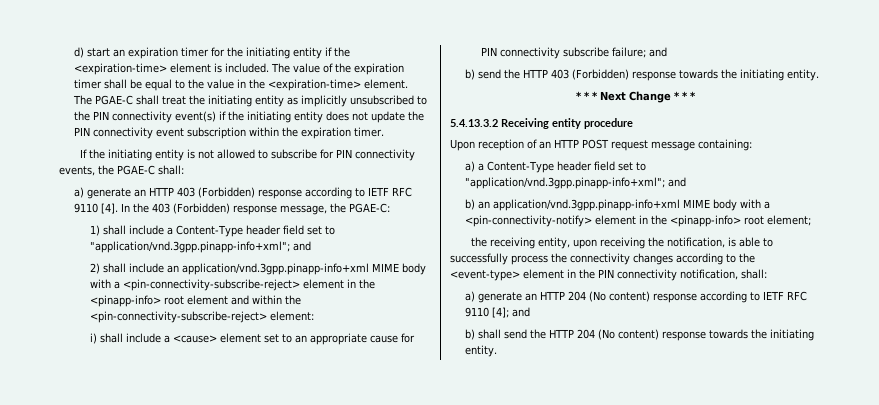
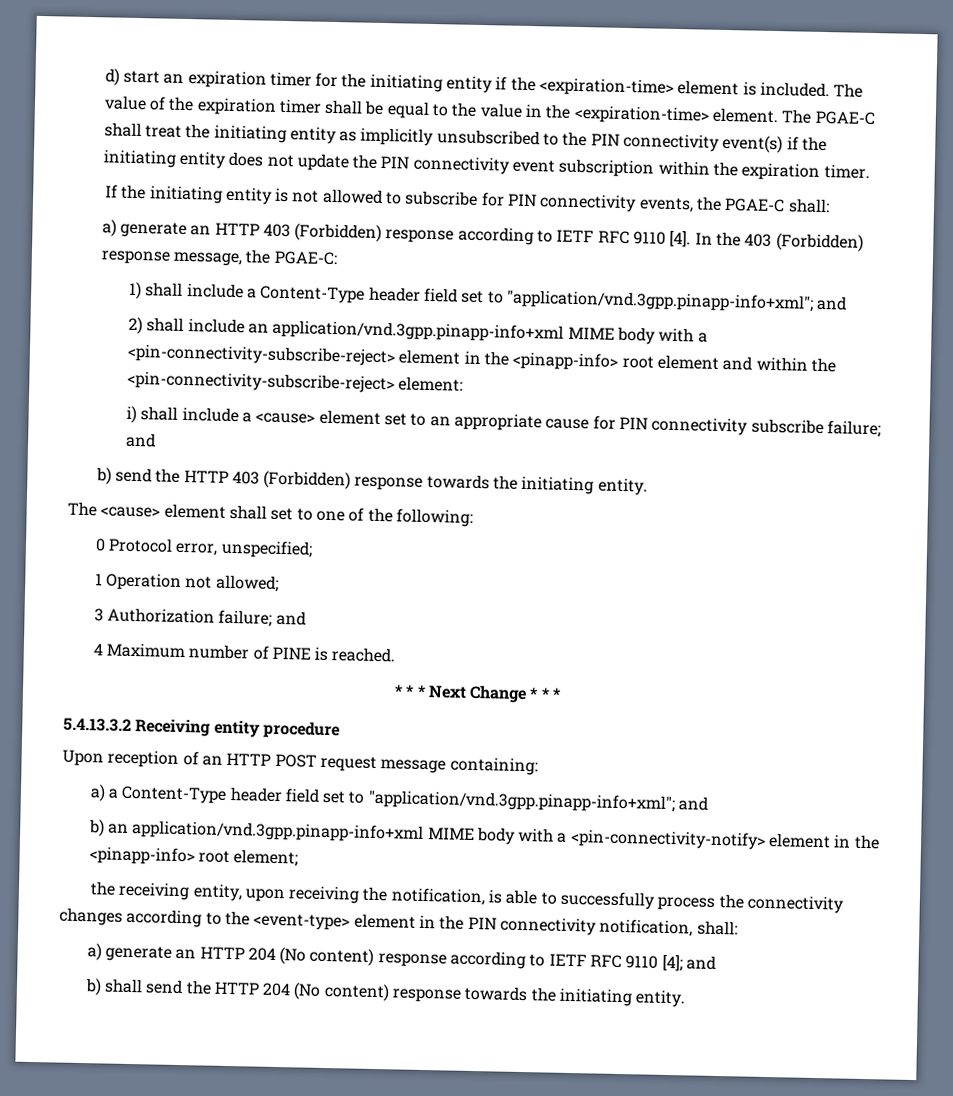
(820, 75) none -> [67,501,473,527] [94,537,313,559] [94,572,279,592] [93,607,306,627] [92,642,396,663] // The <cause> element shall set to one of the following: // 0 Protocol error, unspecified; // 1 Operation not allowed; // 3 Authorization failure; and // 4 Maximum number of PINE is reached.

